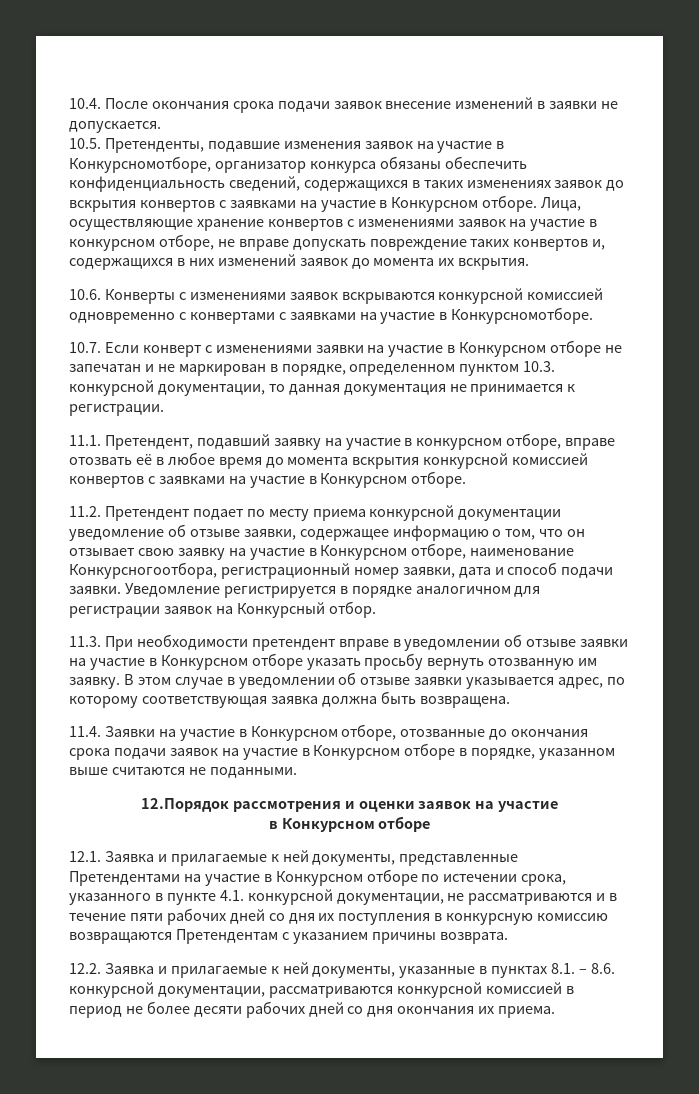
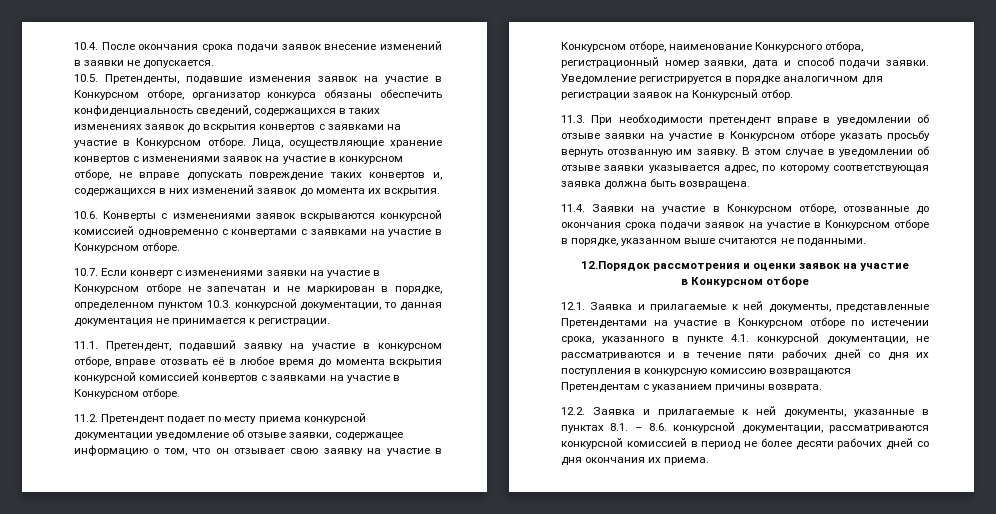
[69,156,211,173] Конкурсномотборе, -> [74,89,184,100] Конкурсном отборе,
[451,307,594,324] Конкурсномотборе. -> [74,242,181,253] Конкурсном отборе.
[69,562,217,579] Конкурсногоотбора, -> [755,41,864,52] Конкурсного отбора,

